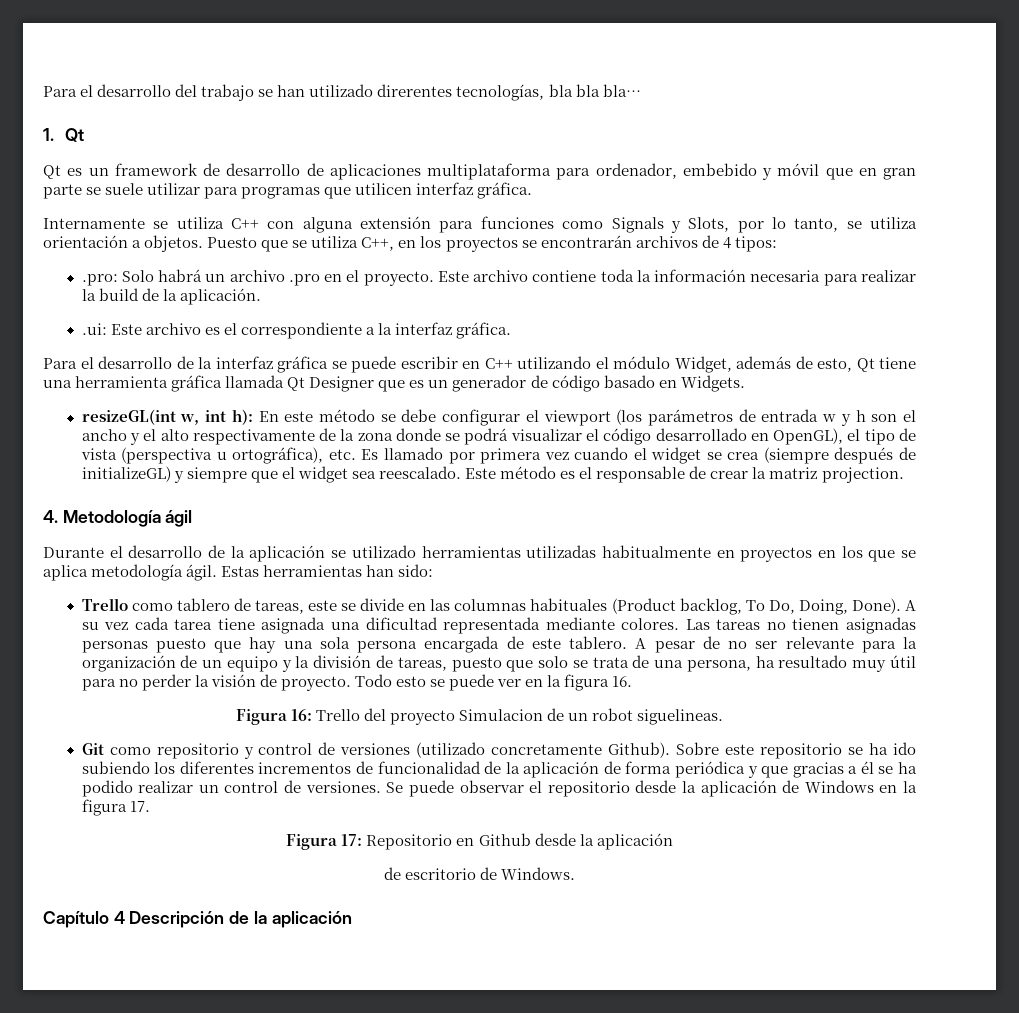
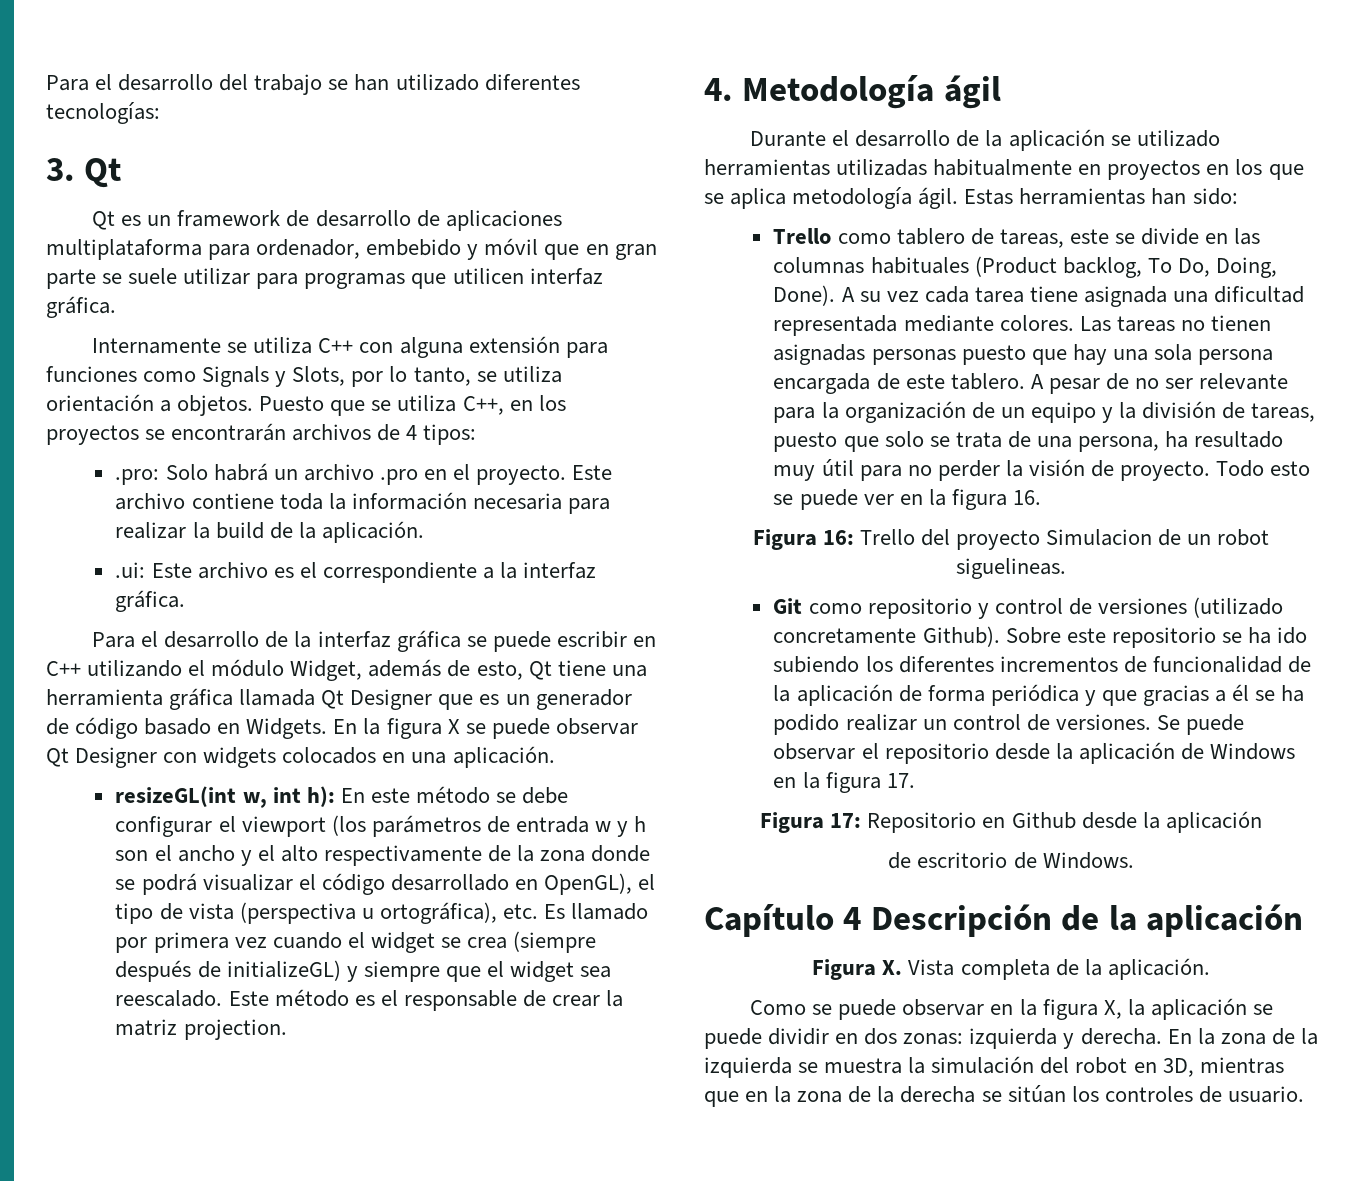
[377,84,641,101] [43,128,54,141] direrentes tecnologías, bla bla bla… // 1. -> [484,74,580,91] [46,102,160,124] [46,158,75,181] diferentes tecnologías: // 3.
(745, 383) none -> [333,718,638,739] [46,746,555,768] En la figura X se puede observar Qt Designer con widgets colocados en una aplicación.
(352, 919) none -> [812,958,1210,980] [750,998,1273,1020] [704,1028,1318,1049] [704,1056,1284,1078] [704,1085,1304,1107] // Figura X. Vista completa de la aplicación. // Como se puede observar en la figura X, la aplicación se puede dividir en dos zonas: izquierda y derecha. En la zona de la izquierda se muestra la simulación del robot en 3D, mientras que en la zona de la derecha se sitúan los controles de usuario.

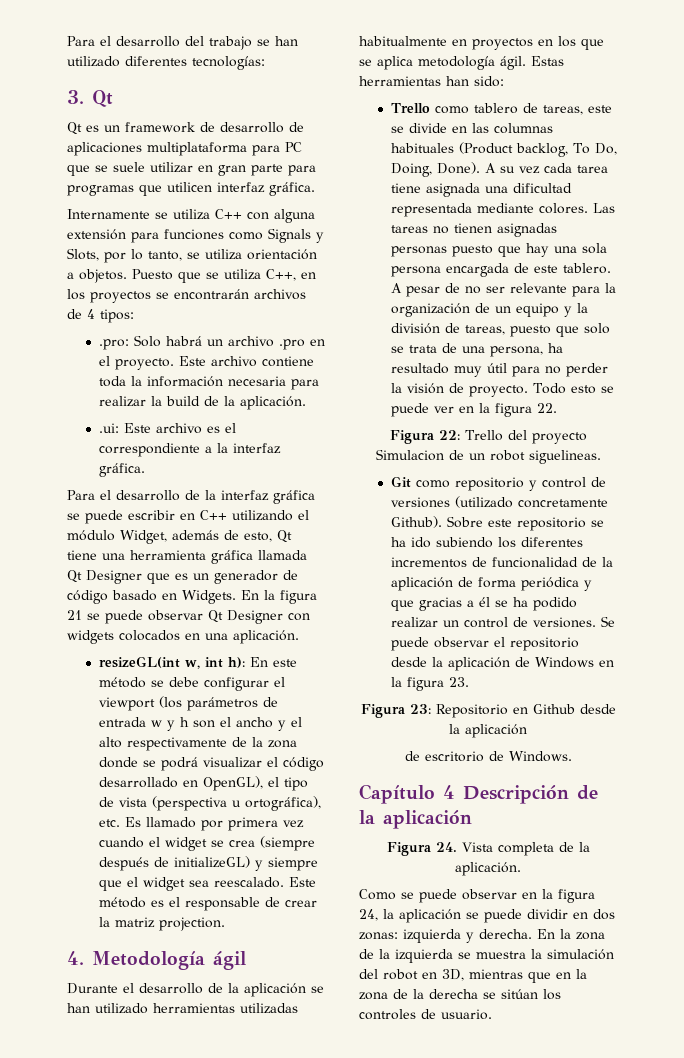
[256,238,657,260] [46,268,251,289] ordenador, embebido y móvil que en gran parte se suele utilizar -> [285,142,302,152] [67,162,283,176] PC que se suele utilizar en gran parte
[447,719,460,734] X -> [67,610,82,620] 21
(1131, 140) none -> [67,1003,90,1013] han
[1012,490,1041,505] [752,529,854,550] 16. // Figura 16: -> [536,403,557,413] [389,430,460,444] 22. // Figura 22:
[886,773,915,788] [760,812,862,833] 17. // Figura 17: -> [448,677,469,687] [360,704,431,718] 23. // Figura 23:
[882,960,903,975] X. -> [435,842,457,852] 24.
[1103,1000,1122,1019] X, -> [359,909,378,921] 24,

